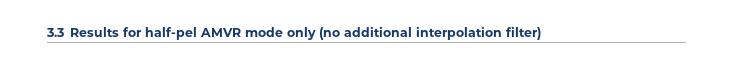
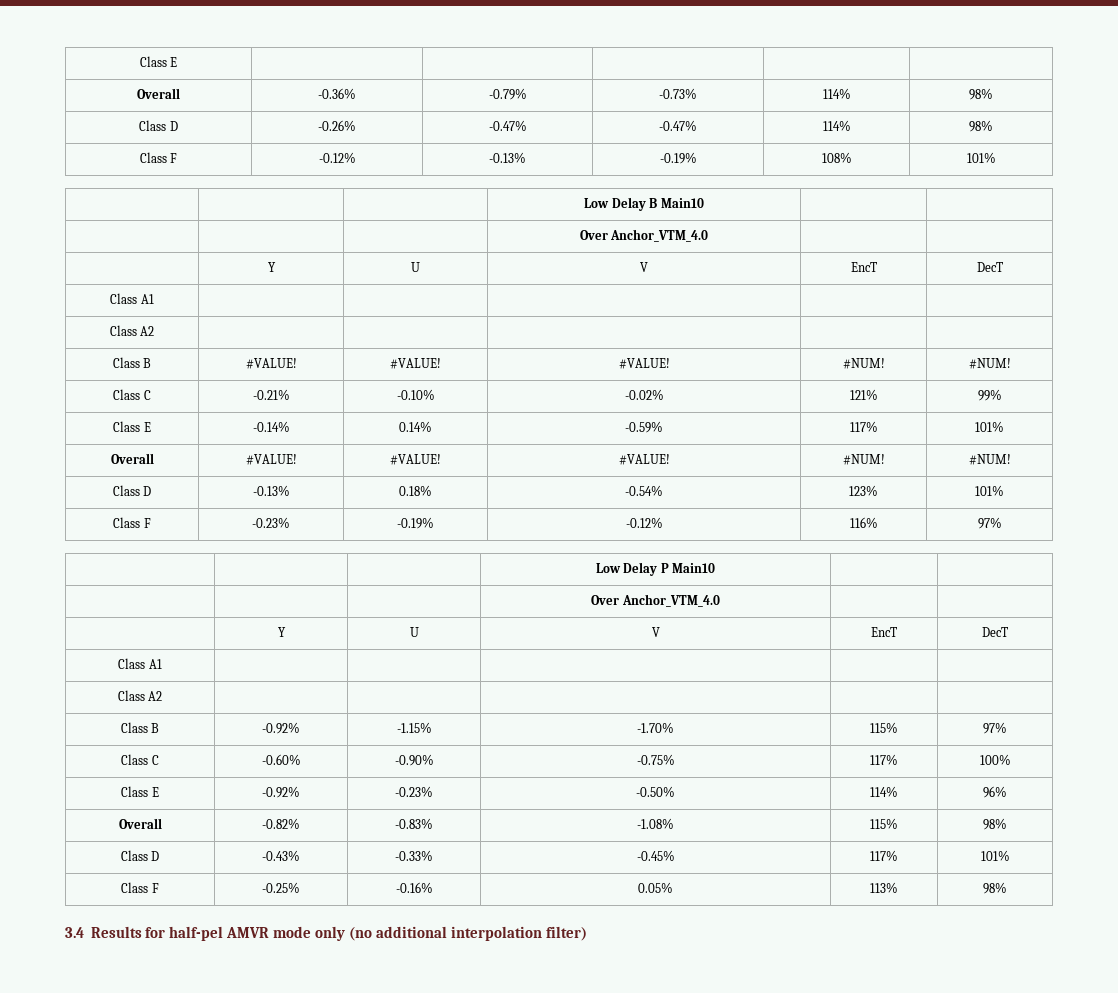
[46,28,64,37] 3.3 -> [139,56,178,67] [137,88,180,99] [318,88,356,99] [488,88,527,100] [659,88,697,99] [822,88,851,99] [969,88,993,100] [139,120,178,131] [318,120,356,131] [488,120,527,131] [659,120,697,131] [822,120,851,131] [969,120,993,132] [139,152,178,163] [318,152,356,163] [489,152,526,163] [659,152,697,164] [821,152,852,163] [966,152,996,163] [584,197,704,211] [579,229,709,242] [267,262,276,272] [411,262,420,272] [640,262,648,272] [850,262,877,272] [976,262,1003,272] [110,293,154,304] [109,325,155,336] [112,357,152,368] [245,358,297,369] [390,358,441,369] [618,358,670,369] [842,358,885,369] [968,358,1011,369] [113,389,151,400] [252,389,290,400] [396,389,435,400] [624,389,664,400] [849,389,878,400] [977,389,1002,401] [113,421,151,432] [252,421,290,432] [399,421,432,432] [625,421,663,433] [849,421,878,432] [975,421,1004,432] [110,453,154,464] [245,454,297,465] [390,454,441,465] [618,454,670,465] [842,454,885,465] [968,454,1011,465] [112,485,152,496] [252,485,290,496] [399,485,432,496] [625,485,663,496] [849,485,878,496] [975,485,1004,496] [113,517,151,528] [252,517,290,528] [397,517,434,529] [625,517,663,528] [849,517,878,528] [977,517,1002,529] [595,562,716,576] [591,594,720,607] [277,627,286,637] [409,627,419,637] [651,627,660,637] [871,627,897,637] [982,627,1008,637] [118,658,162,669] [117,690,163,701] [120,722,160,733] [262,722,300,734] [396,722,432,733] [637,722,674,733] [870,722,898,733] [983,722,1007,734] [121,754,159,765] [261,754,301,765] [394,754,434,766] [636,754,675,765] [870,754,898,765] [979,754,1011,765] [121,786,159,797] [262,786,300,798] [395,786,433,797] [636,786,675,797] [870,786,898,797] [983,786,1007,798] [118,818,162,829] [262,818,300,829] [395,818,433,829] [637,818,674,829] [870,818,898,829] [983,818,1007,830] [120,850,160,861] [262,850,300,861] [395,850,433,861] [636,850,675,861] [870,850,898,861] [980,850,1010,861] [121,882,159,893] [262,882,300,893] [395,882,433,893] [638,882,673,893] [870,882,898,893] [983,882,1007,894] [65,927,84,938] Class E | | | | | // Overall | -0.36% | -0.79% | -0.73% | 114% | 98% // Class D | -0.26% | -0.47% | -0.47% | 114% | 98% // Class F | -0.12% | -0.13% | -0.19% | 108% | 101% // | | | Low Delay B Main10 | | // | | | Over Anchor_VTM_4.0 | | // | Y | U | V | EncT | DecT // Class A1 | | | | | // Class A2 | | | | | // Class B | #VALUE! | #VALUE! | #VALUE! | #NUM! | #NUM! // Class C | -0.21% | -0.10% | -0.02% | 121% | 99% // Class E | -0.14% | 0.14% | -0.59% | 117% | 101% // Overall | #VALUE! | #VALUE! | #VALUE! | #NUM! | #NUM! // Class D | -0.13% | 0.18% | -0.54% | 123% | 101% // Class F | -0.23% | -0.19% | -0.12% | 116% | 97% // | | | Low Delay P Main10 | | // | | | Over Anchor_VTM_4.0 | | // | Y | U | V | EncT | DecT // Class A1 | | | | | // Class A2 | | | | | // Class B | -0.92% | -1.15% | -1.70% | 115% | 97% // Class C | -0.60% | -0.90% | -0.75% | 117% | 100% // Class E | -0.92% | -0.23% | -0.50% | 114% | 96% // Overall | -0.82% | -0.83% | -1.08% | 115% | 98% // Class D | -0.43% | -0.33% | -0.45% | 117% | 101% // Class F | -0.25% | -0.16% | 0.05% | 113% | 98% // 3.4

